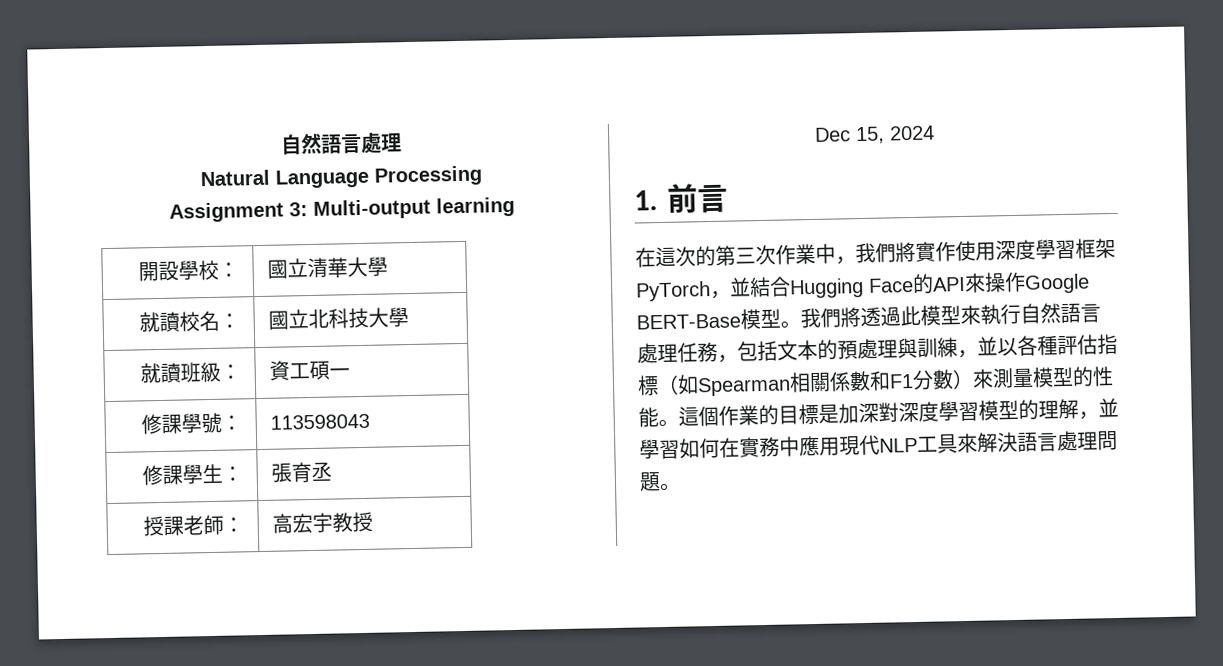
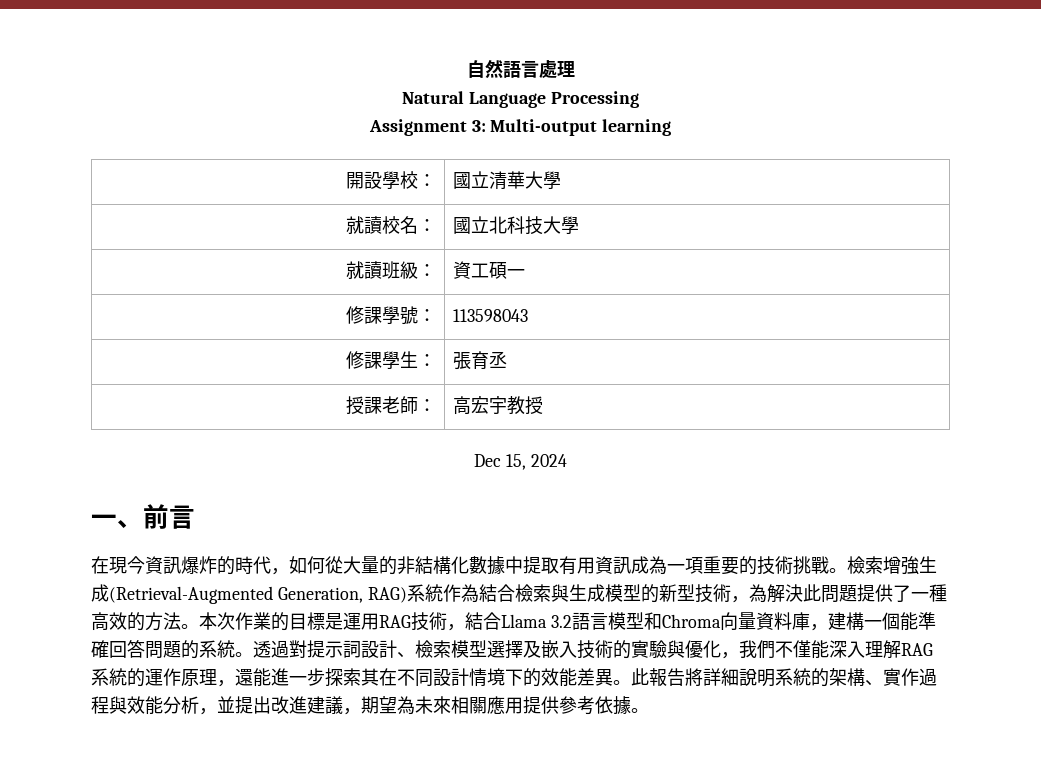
[634,190,658,211] 1. -> [91,514,143,528] 一、
[655,237,1116,268] [636,271,1090,302] [636,303,1101,330] [637,333,1118,364] [637,366,1114,397] [638,397,1119,428] [639,430,1118,460] [639,472,661,492] 這次的第三次作業中，我們將實作使用深度學習框架PyTorch，並結合Hugging Face的API來操作Google BERT-Base模型。我們將透過此模型來執行自然語言處理任務，包括文本的預處理與訓練，並以各種評估指標（如Spearman相關係數和F1分數）來測量模型的性能。這個作業的目標是加深對深度學習模型的理解，並學習如何在實務中應用現代NLP工具來解決語言處理問題 -> [109,556,937,575] [91,584,947,604] [91,612,936,631] [91,640,933,659] [91,668,937,687] [91,696,631,715] 現今資訊爆炸的時代，如何從大量的非結構化數據中提取有用資訊成為一項重要的技術挑戰。檢索增強生成(Retrieval-Augmented Generation, RAG)系統作為結合檢索與生成模型的新型技術，為解決此問題提供了一種高效的方法。本次作業的目標是運用RAG技術，結合Llama 3.2語言模型和Chroma向量資料庫，建構一個能準確回答問題的系統。透過對提示詞設計、檢索模型選擇及嵌入技術的實驗與優化，我們不僅能深入理解RAG系統的運作原理，還能進一步探索其在不同設計情境下的效能差異。此報告將詳細說明系統的架構、實作過程與效能分析，並提出改進建議，期望為未來相關應用提供參考依據

